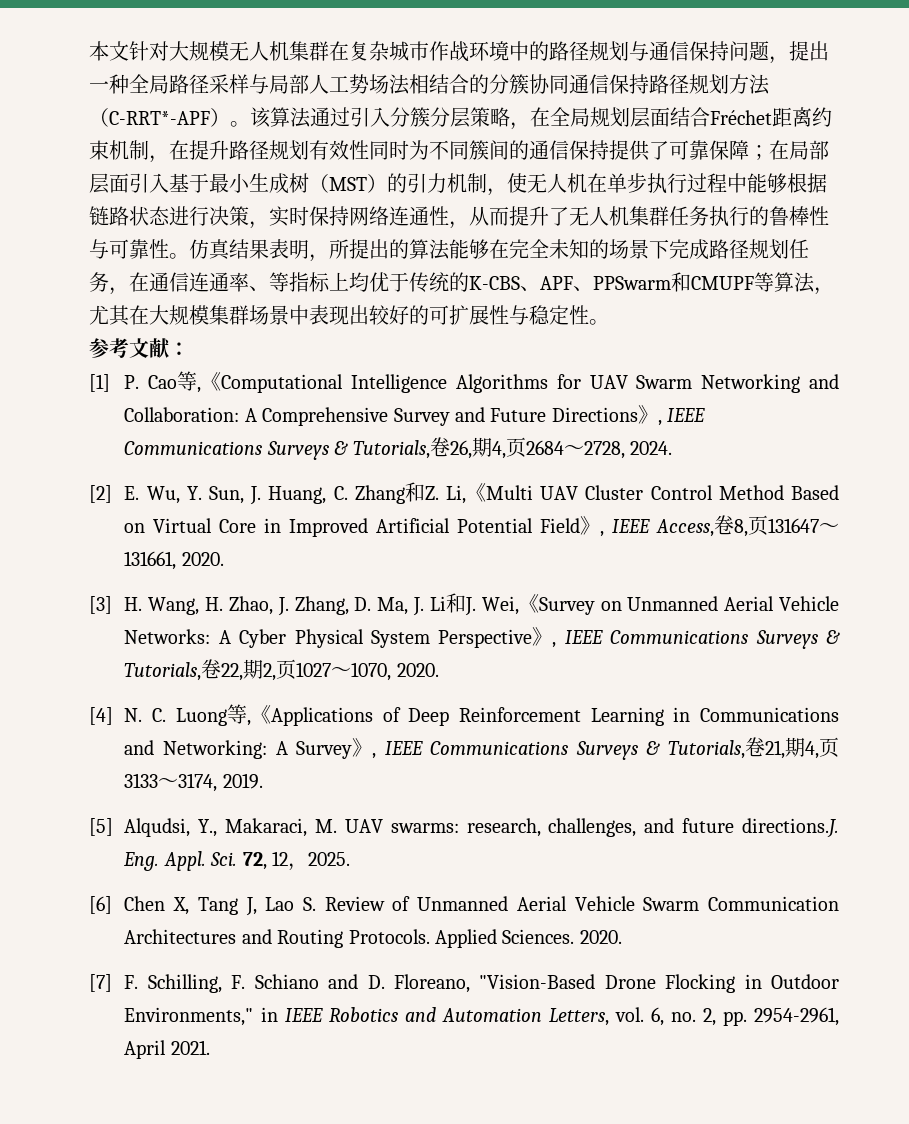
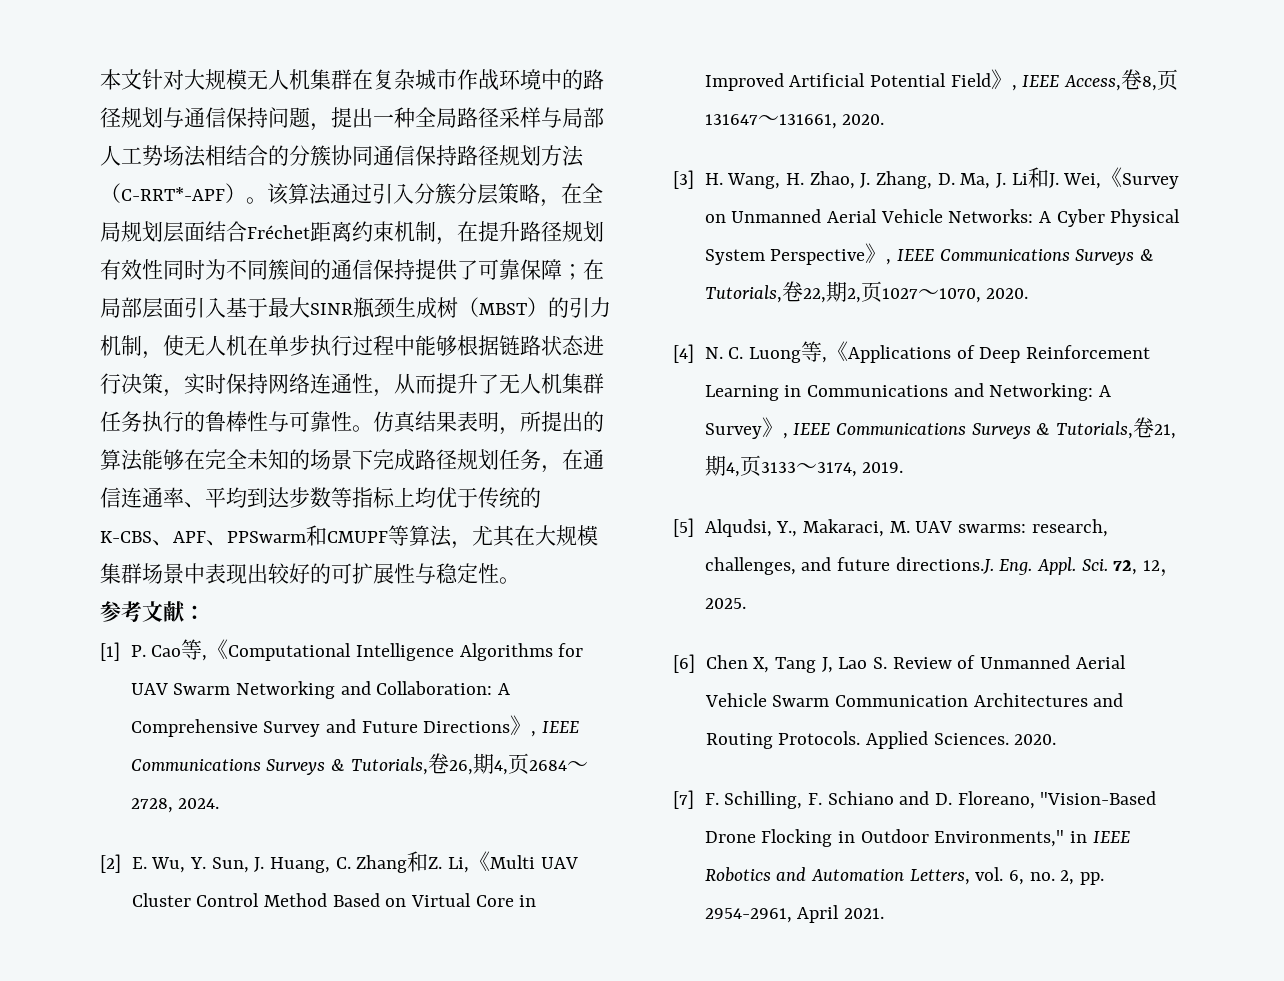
[229,173,250,193] 小 -> [289,297,396,319] 大SINR瓶颈
[329,177,367,191] MST -> [479,303,527,315] MBST
(269, 288) none -> [205,487,331,508] 平均到达步数

